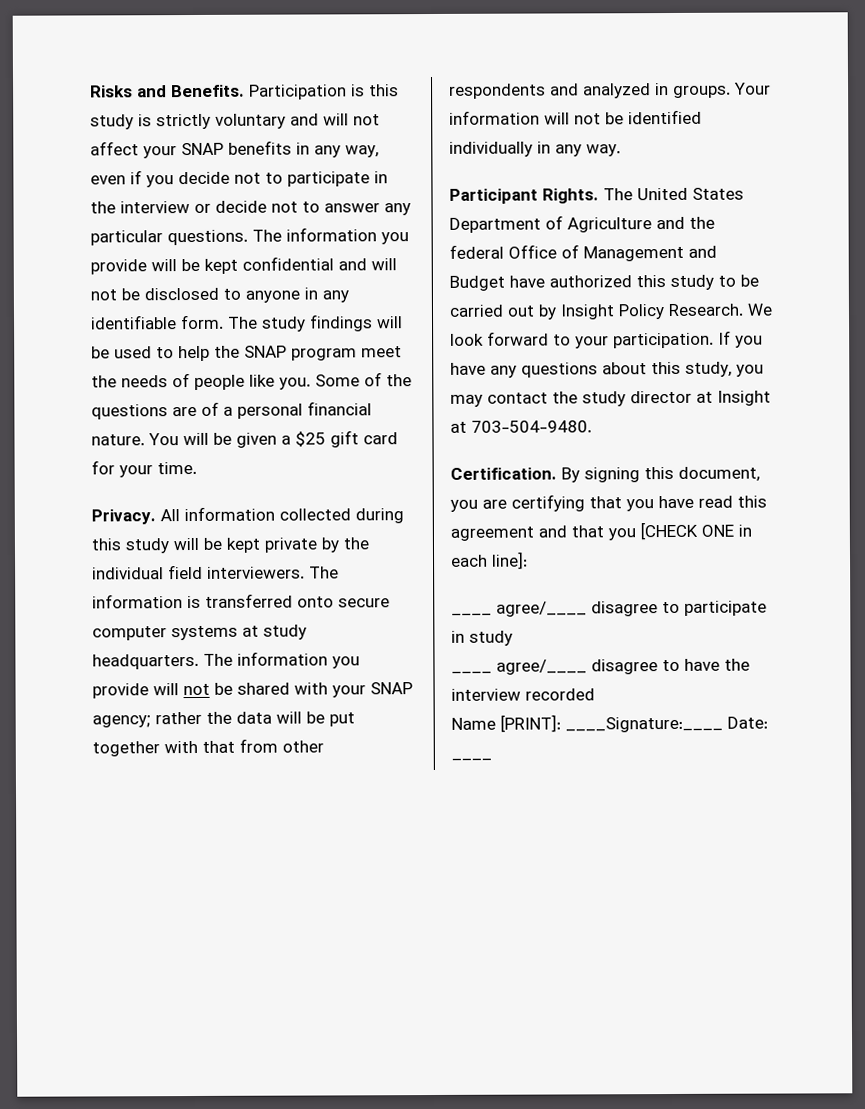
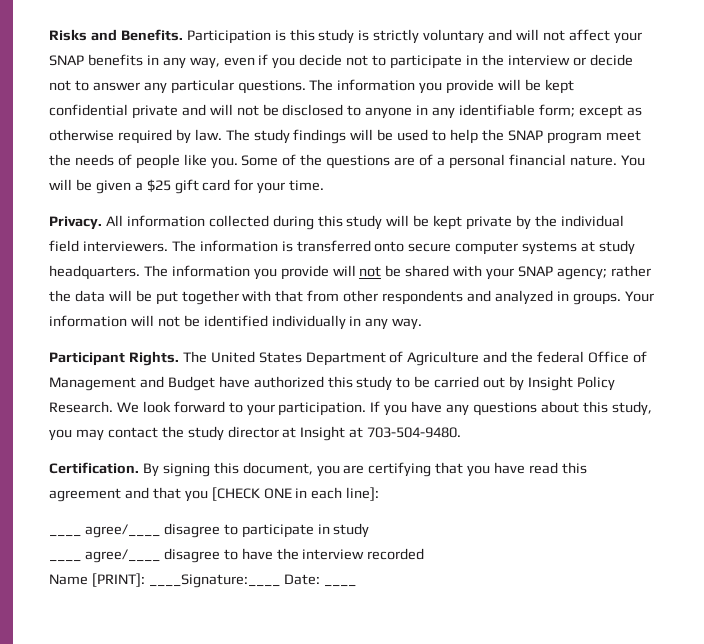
(334, 263) none -> [131,105,178,119] private
[180,314,224,330] form. -> [538,104,642,119] [49,129,222,144] form; except as otherwise required by law.

